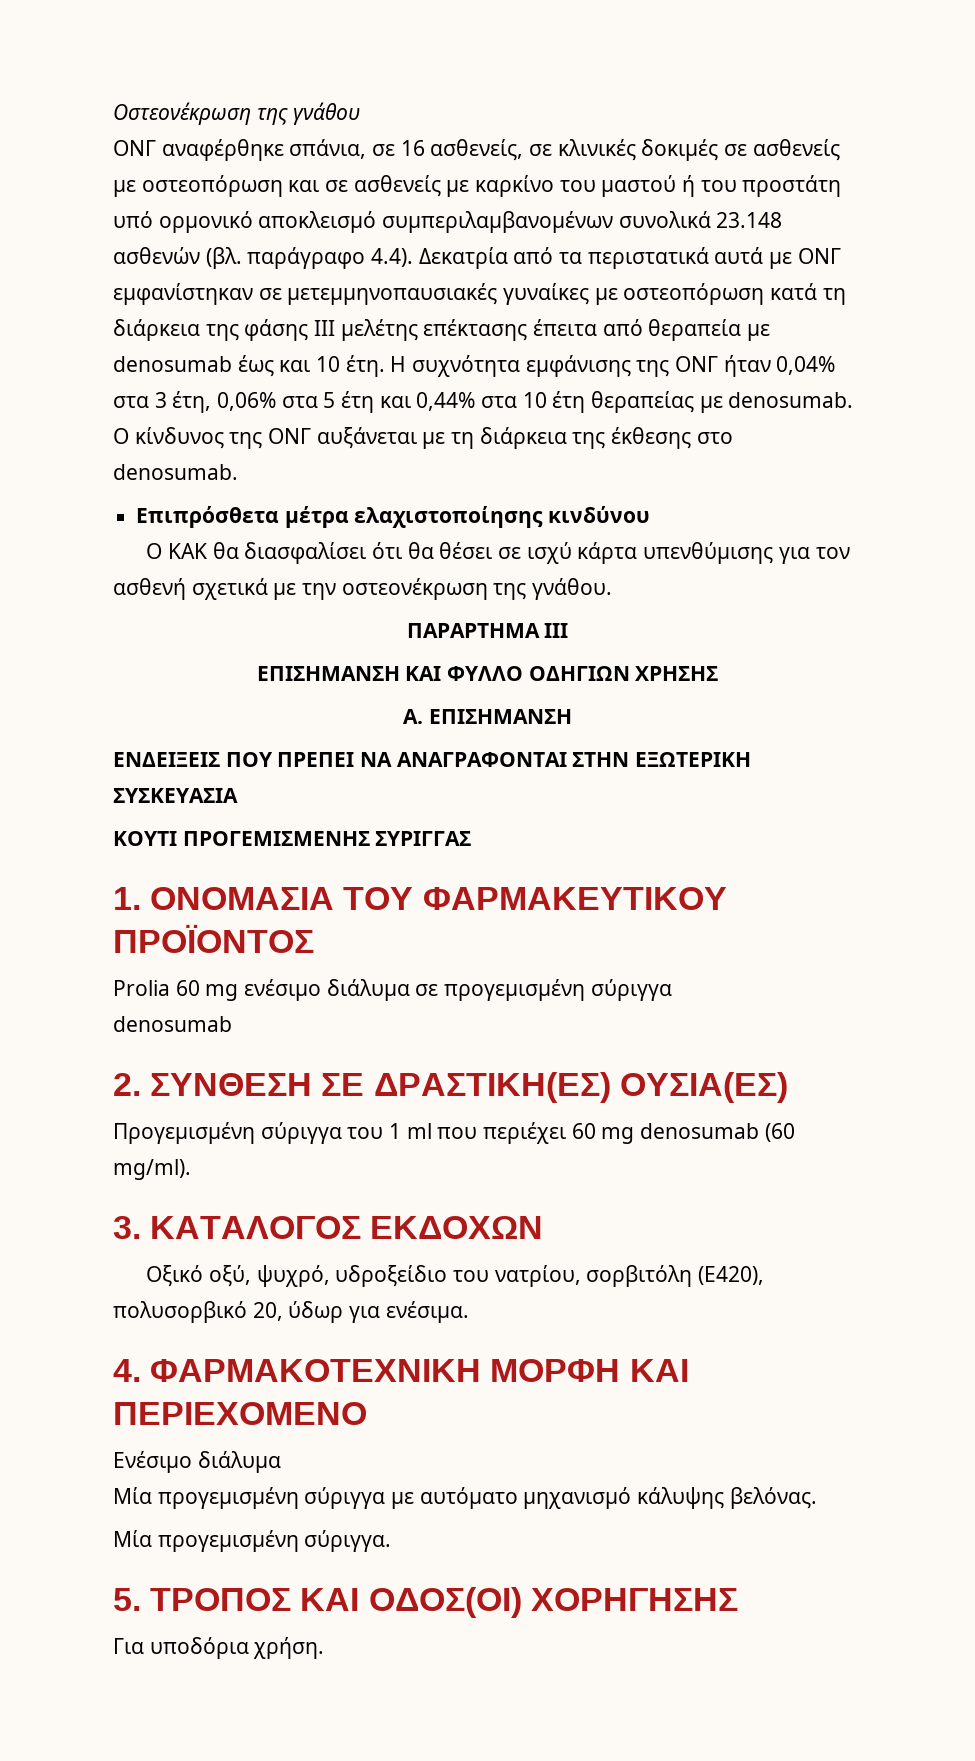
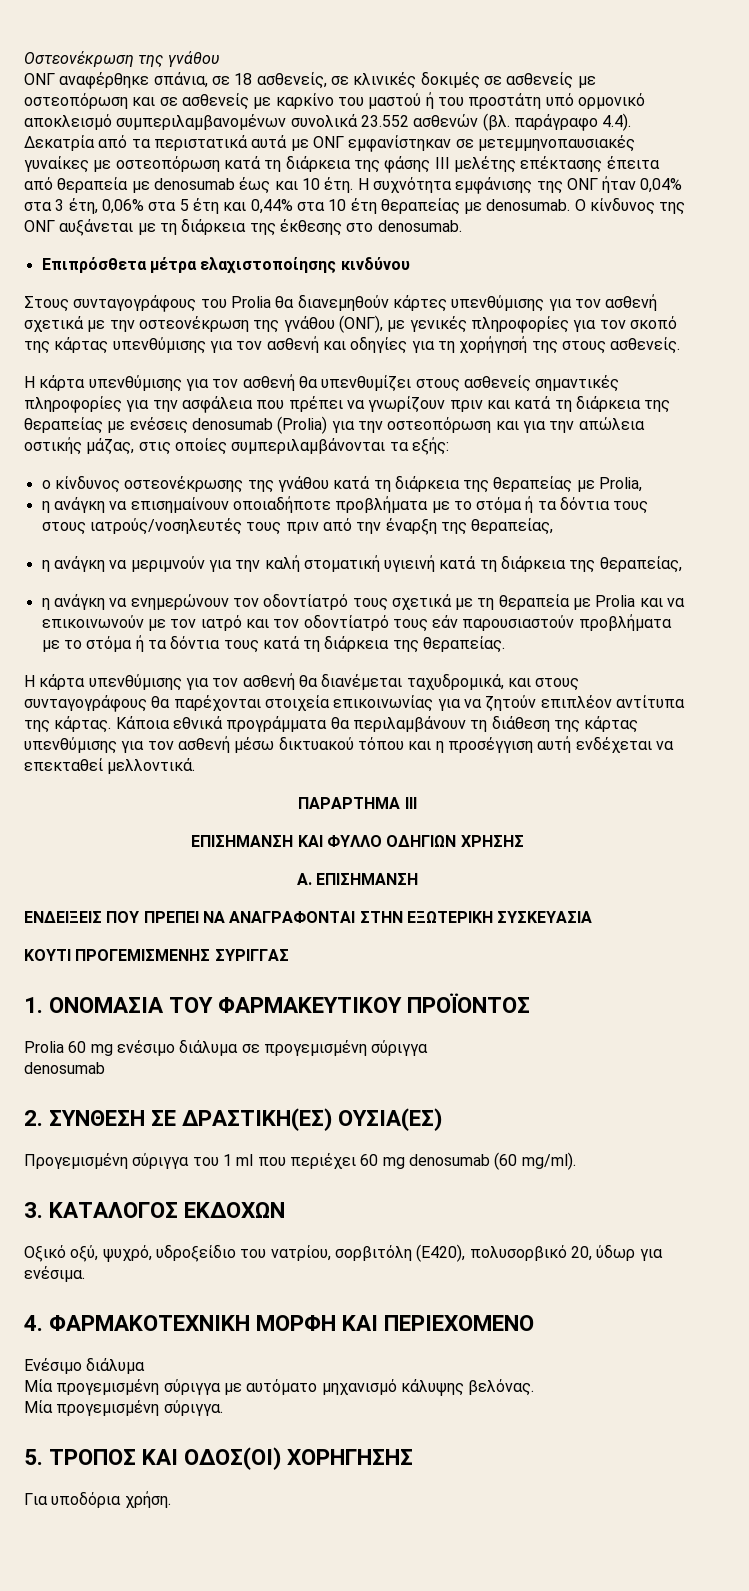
[400,140,425,156] 16 -> [234,73,253,85] 18
[716,212,783,228] 23.148 -> [360,115,409,127] 23.552
[146,542,638,564] Ο ΚΑΚ θα διασφαλίσει ότι θα θέσει σε ισχύ κάρτα -> [24,294,447,312] Στους συνταγογράφους του Prolia θα διανεμηθούν κάρτες
[532,578,613,600] γνάθου. -> [283,315,677,333] [24,336,681,354] [24,374,620,392] [24,395,671,413] [24,416,645,434] [24,437,449,455] [41,475,643,493] [41,496,649,514] [41,518,554,535] [41,555,682,573] [41,593,686,611] [41,614,672,632] [41,635,506,653] [24,673,580,691] [24,695,685,712] [24,715,639,733] [24,736,674,754] [24,758,196,774] γνάθου (ΟΝΓ), με γενικές πληροφορίες για τον σκοπό της κάρτας υπενθύμισης για τον ασθενή και οδηγίες για τη χορήγησή της στους ασθενείς. // Η κάρτα υπενθύμισης για τον ασθενή θα υπενθυμίζει στους ασθενείς σημαντικές πληροφορίες για την ασφάλεια που πρέπει να γνωρίζουν πριν και κατά τη διάρκεια της θεραπείας με ενέσεις denosumab (Prolia) για την οστεοπόρωση και για την απώλεια οστικής μάζας, στις οποίες συμπεριλαμβάνονται τα εξής: // ο κίνδυνος οστεονέκρωσης της γνάθου κατά τη διάρκεια της θεραπείας με Prolia, // η ανάγκη να επισημαίνουν οποιαδήποτε προβλήματα με το στόμα ή τα δόντια τους στους ιατρούς/νοσηλευτές τους πριν από την έναρξη της θεραπείας, // η ανάγκη να μεριμνούν για την καλή στοματική υγιεινή κατά τη διάρκεια της θεραπείας, // η ανάγκη να ενημερώνουν τον οδοντίατρό τους σχετικά με τη θεραπεία με Prolia και να επικοινωνούν με τον ιατρό και τον οδοντίατρό τους εάν παρουσιαστούν προβλήματα με το στόμα ή τα δόντια τους κατά τη διάρκεια της θεραπείας. // Η κάρτα υπενθύμισης για τον ασθενή θα διανέμεται ταχυδρομικά, και στους συνταγογράφους θα παρέχονται στοιχεία επικοινωνίας για να ζητούν επιπλέον αντίτυπα της κάρτας. Κάποια εθνικά προγράμματα θα περιλαμβάνουν τη διάθεση της κάρτας υπενθύμισης για τον ασθενή μέσω δικτυακού τόπου και η προσέγγιση αυτή ενδέχεται να επεκταθεί μελλοντικά.

